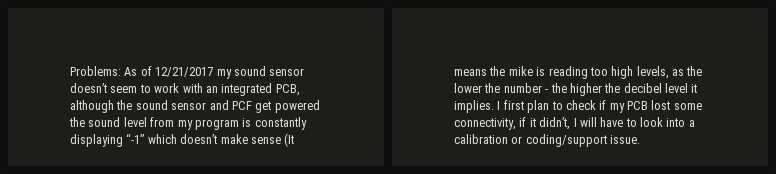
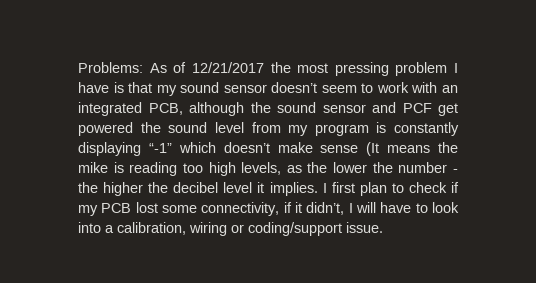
(214, 72) none -> [270,62,458,76] [78,82,153,93] the most pressing problem I have is that
[454,134,508,144] calibration -> [117,222,227,236] calibration, wiring

